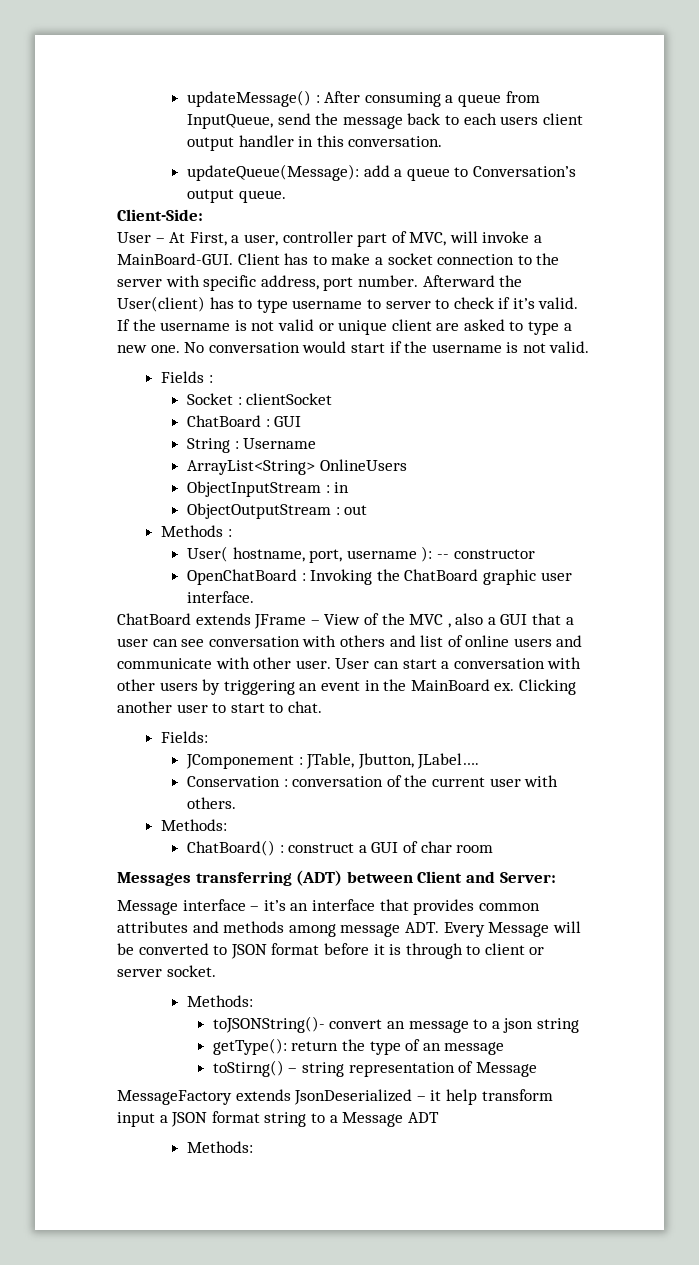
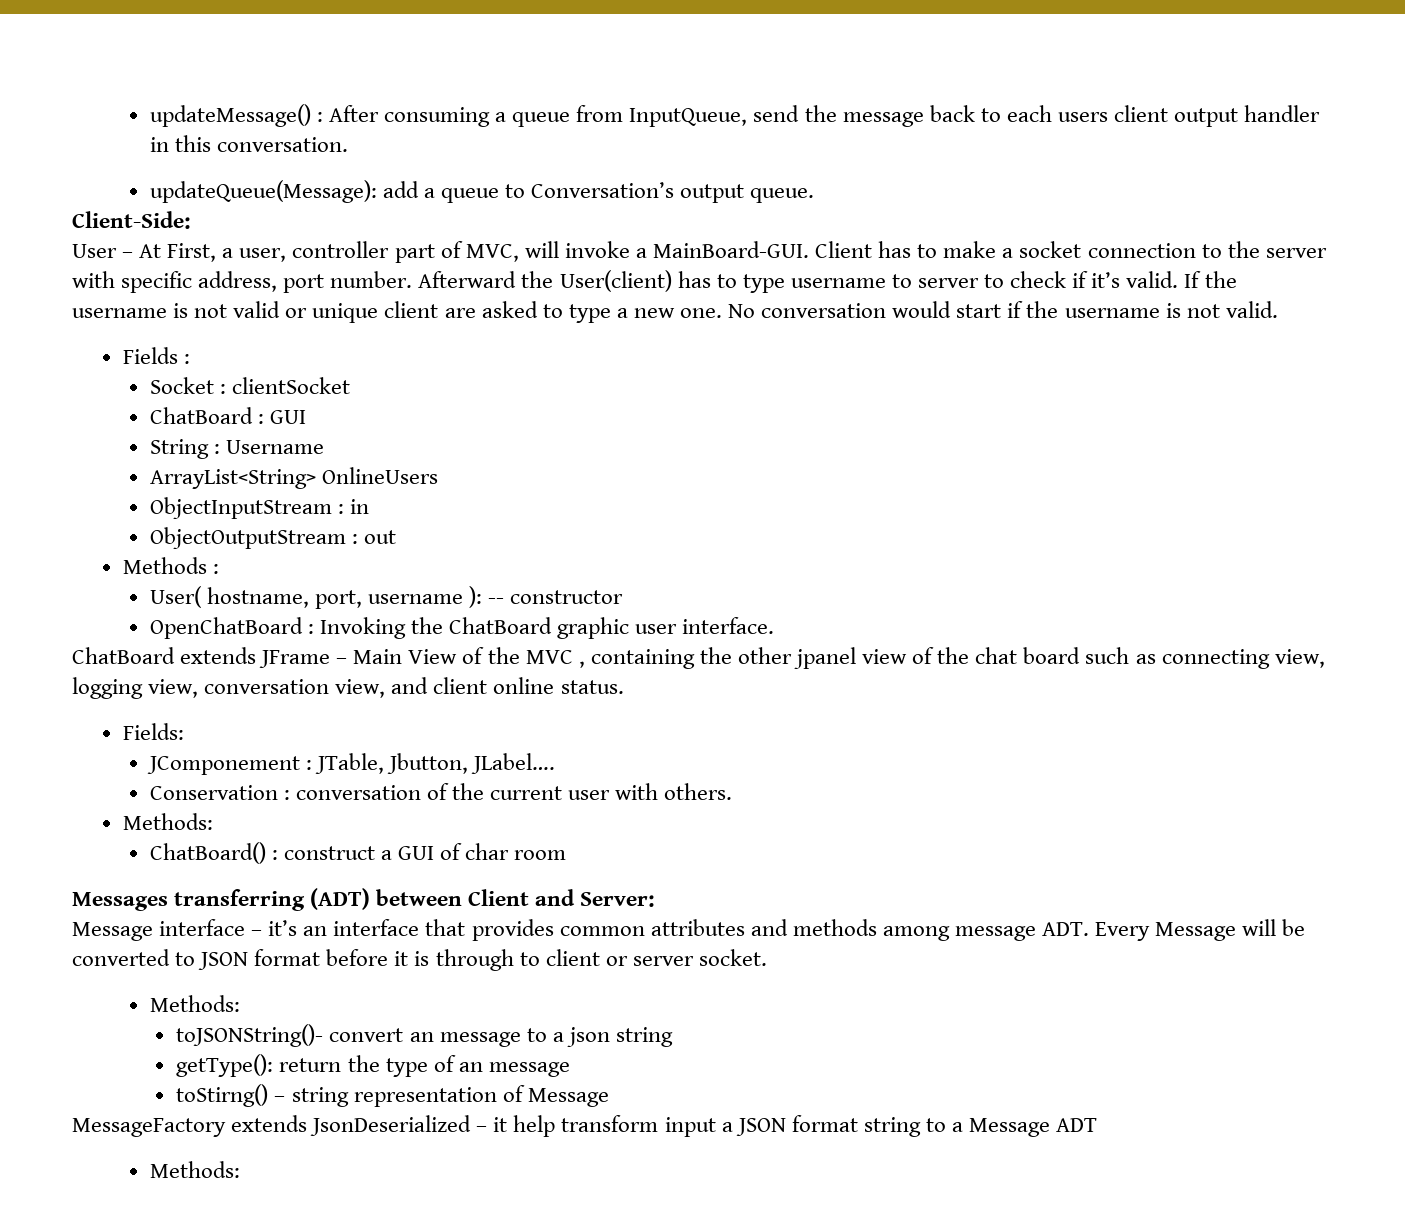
(320, 622) none -> [353,649,403,664] Main
[455,613,574,625] [117,635,583,647] [117,657,582,669] [117,679,576,695] [117,701,322,713] also a GUI that a user can see conversation with others and list of online users and communicate with other user. User can start a conversation with other users by triggering an event in the MainBoard ex. Clicking another user to start to chat. -> [590,647,1325,669] [72,677,624,699] containing the other jpanel view of the chat board such as connecting view, logging view, conversation view, and client online status.

